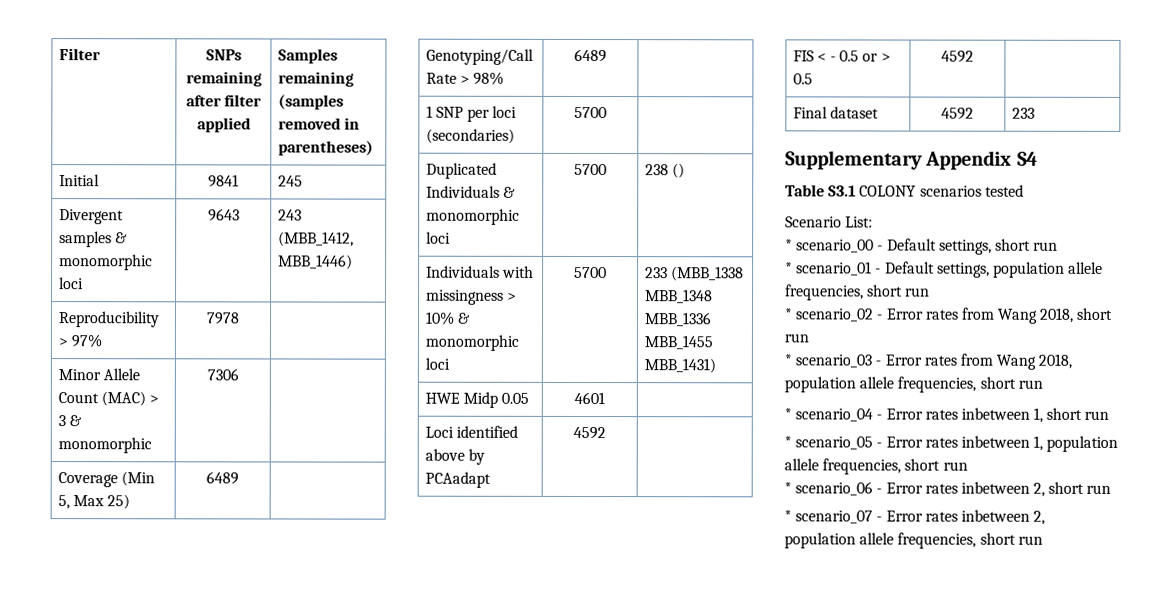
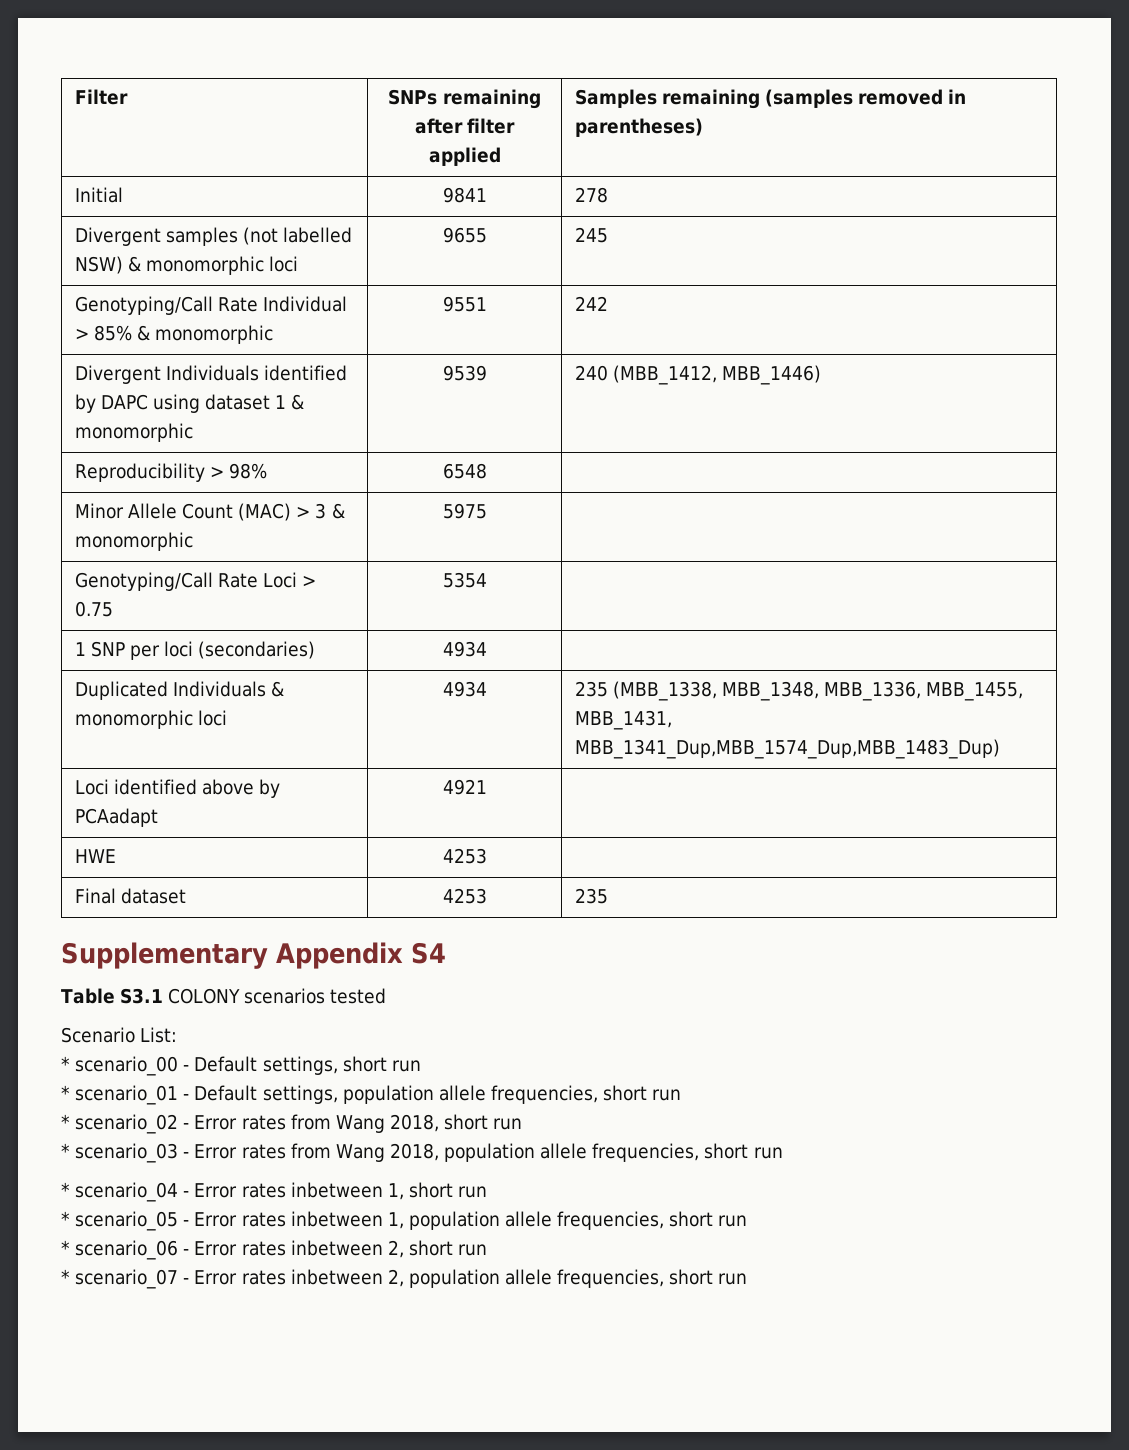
[277,175,303,187] 245 -> [574,187,608,203] 278
[114,232,128,244] [58,254,153,271] [58,277,84,290] [207,208,240,222] [277,209,302,221] & monomorphic loci | 9643 | 243 -> [243,227,353,245] [74,256,299,275] [442,227,487,243] [574,227,608,243] [74,296,348,315] [74,325,274,344] [442,296,487,312] [574,296,608,311] [74,365,348,384] [74,394,305,413] [74,423,193,442] [442,365,487,381] [574,365,608,381] (not labelled NSW) & monomorphic loci | 9655 | 245 // Genotyping/Call Rate Individual > 85% & monomorphic | 9551 | 242 // Divergent Individuals identified by DAPC using dataset 1 & monomorphic | 9539 | 240
[70,334,102,348] [206,312,239,325] 97% | 7978 -> [229,463,268,479] [442,463,487,479] 98% | 6548
[206,368,239,381] [57,471,155,488] [57,494,130,510] [206,471,239,485] [425,48,534,65] [425,71,504,85] [574,48,607,63] 7306 | // Coverage (Min 5, Max 25) | 6489 | // Genotyping/Call Rate > 98% | 6489 -> [442,503,487,519] [74,572,317,591] [74,601,113,617] [442,572,487,588] 5975 | // Genotyping/Call Rate Loci > 0.75 | 5354
[574,106,607,119] 5700 -> [442,641,487,657] 4934
[574,163,607,176] [644,163,685,179] [425,265,534,278] [425,289,517,305] [424,311,470,325] [424,334,519,351] [424,357,450,370] [574,266,607,279] [644,266,744,282] [644,289,713,304] [643,312,711,327] [643,335,713,350] [643,358,716,374] [424,391,529,408] [574,391,605,405] 5700 | 238 () // Individuals with missingness > 10% & monomorphic loci | 5700 | 233 (MBB_1338 MBB_1348 MBB_1336 MBB_1455 MBB_1431) // HWE Midp 0.05 | 4601 | -> [442,681,487,697] [574,681,1024,701] [574,710,672,730] [574,739,1000,759] 4934 | 235 (MBB_1338, MBB_1348, MBB_1336, MBB_1455, MBB_1431, MBB_1341_Dup,MBB_1574_Dup,MBB_1483_Dup)
[573,426,606,440] [792,50,891,62] [792,73,813,85] [941,50,974,63] 4592 | // FIS < - 0.5 or > 0.5 | 4592 -> [442,779,487,795] [74,849,116,863] [442,848,487,864] 4921 | // HWE | 4253
[941,107,974,120] [1011,107,1035,119] 4592 | 233 -> [442,888,487,904] [574,888,608,904] 4253 | 235

